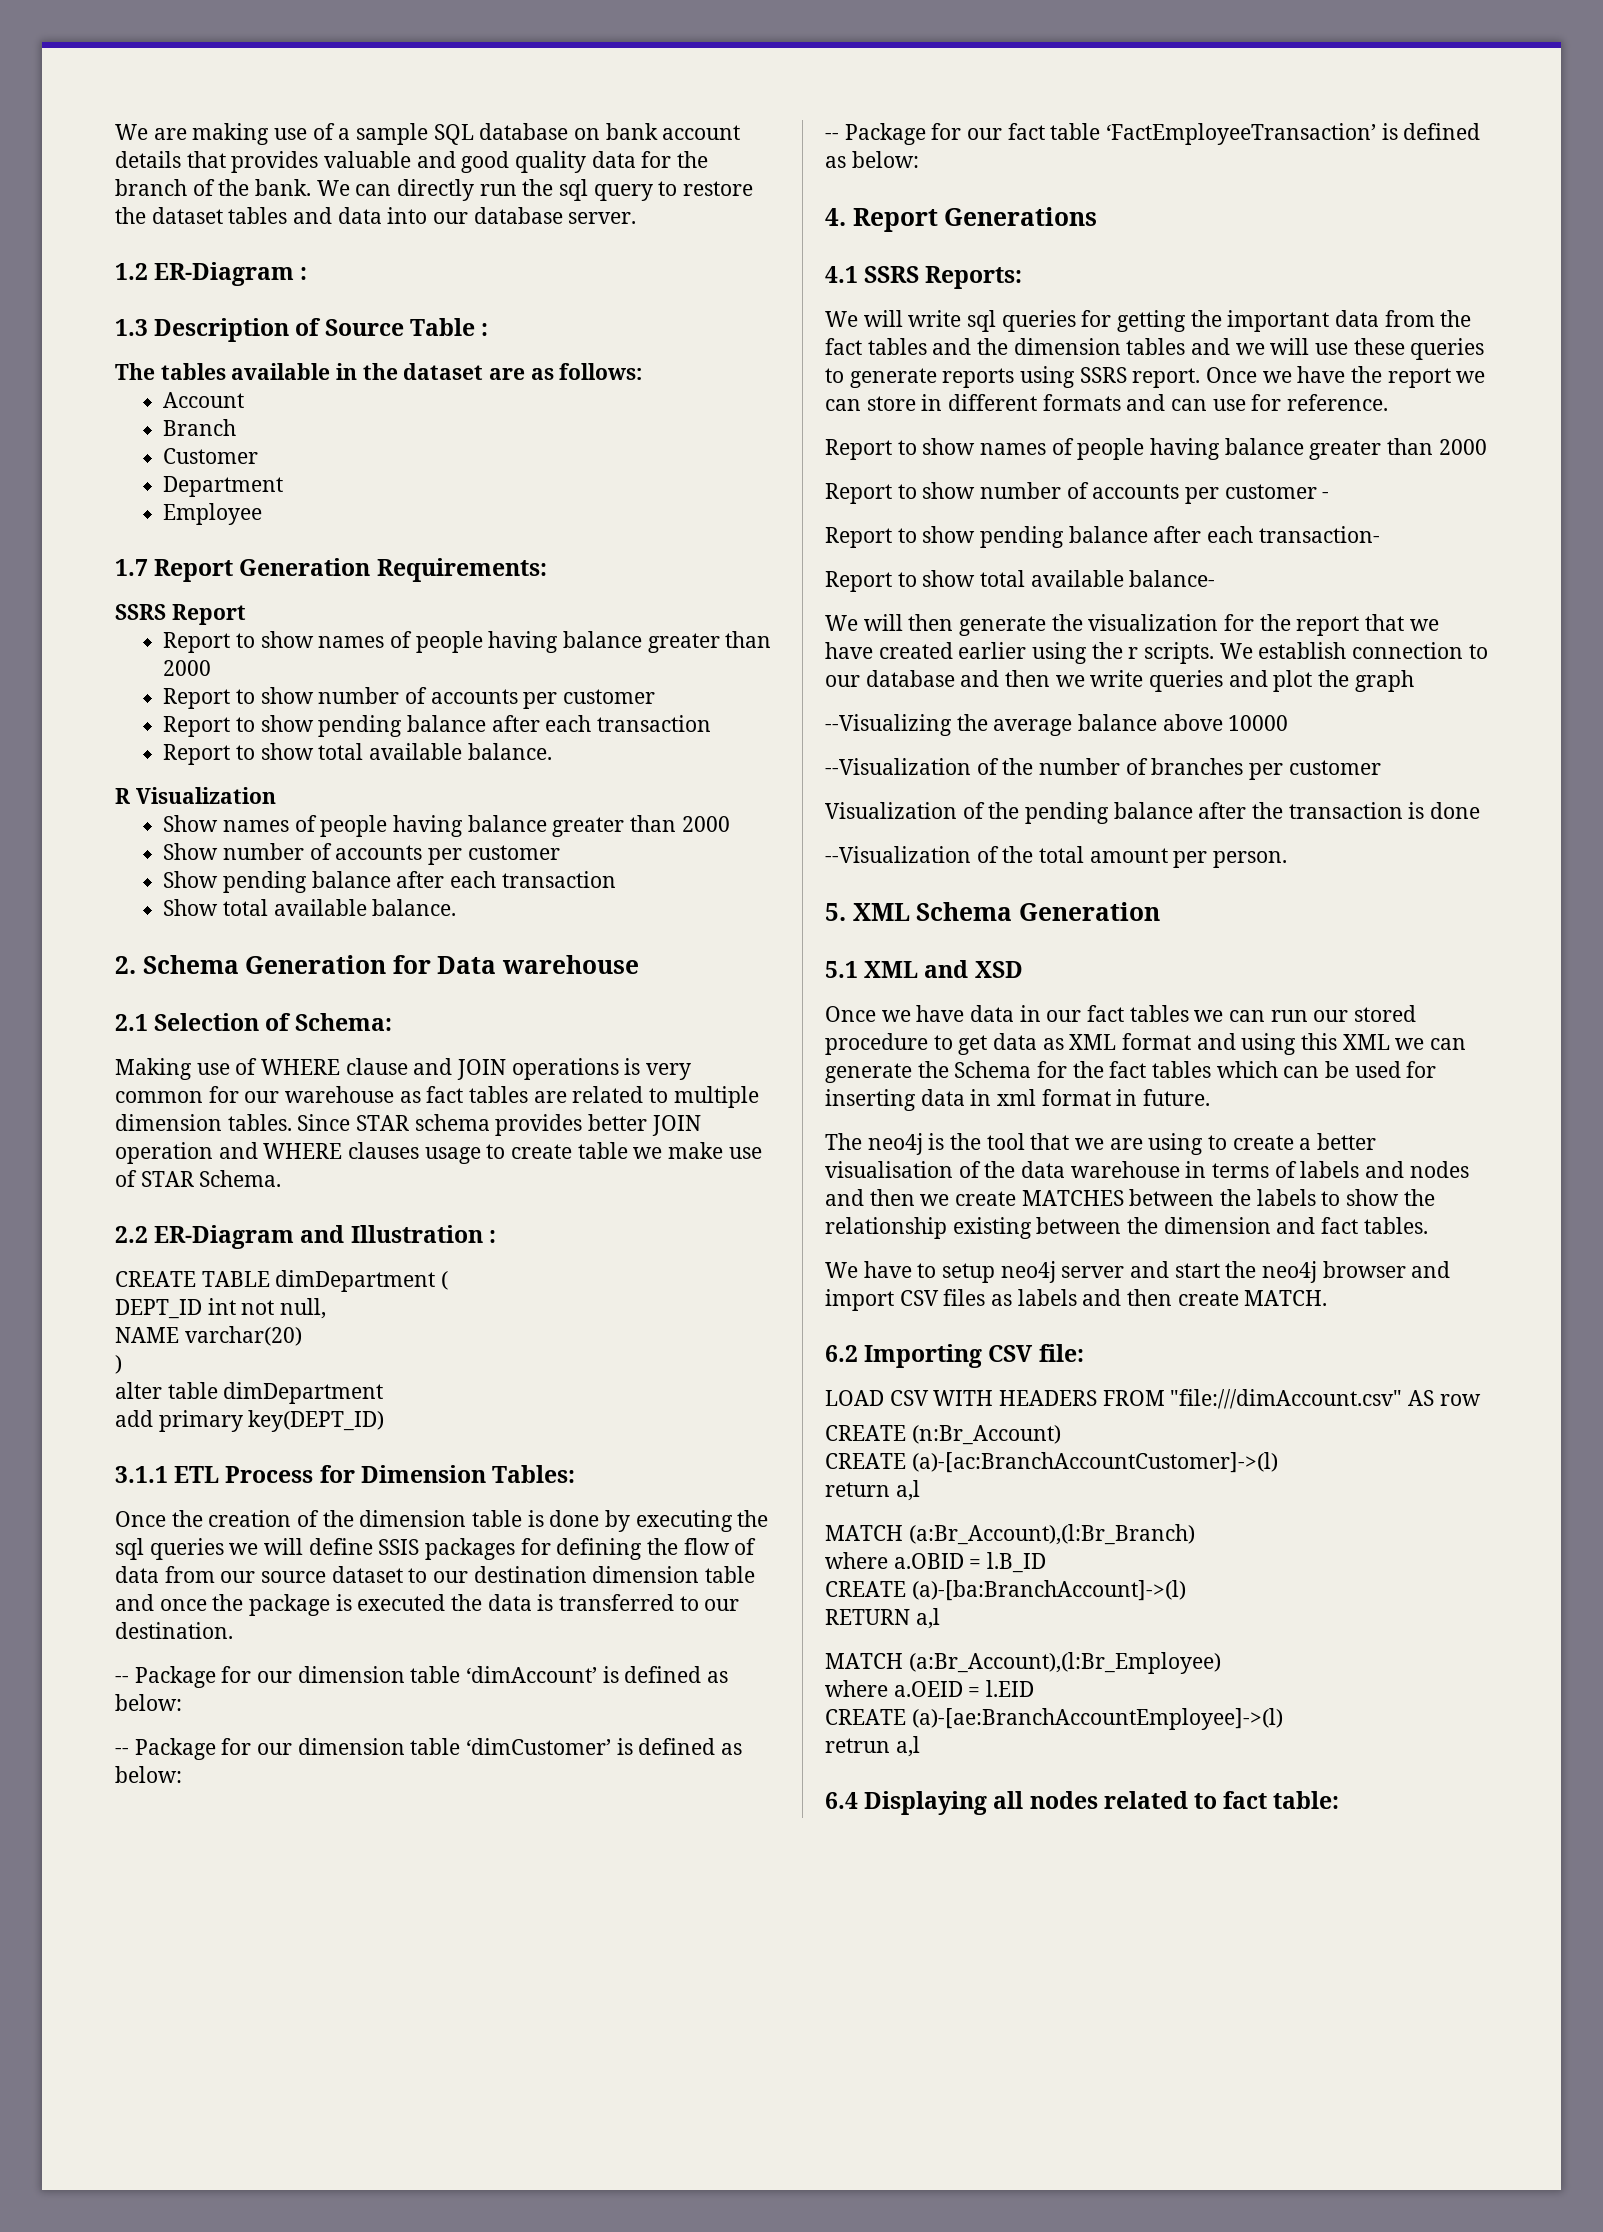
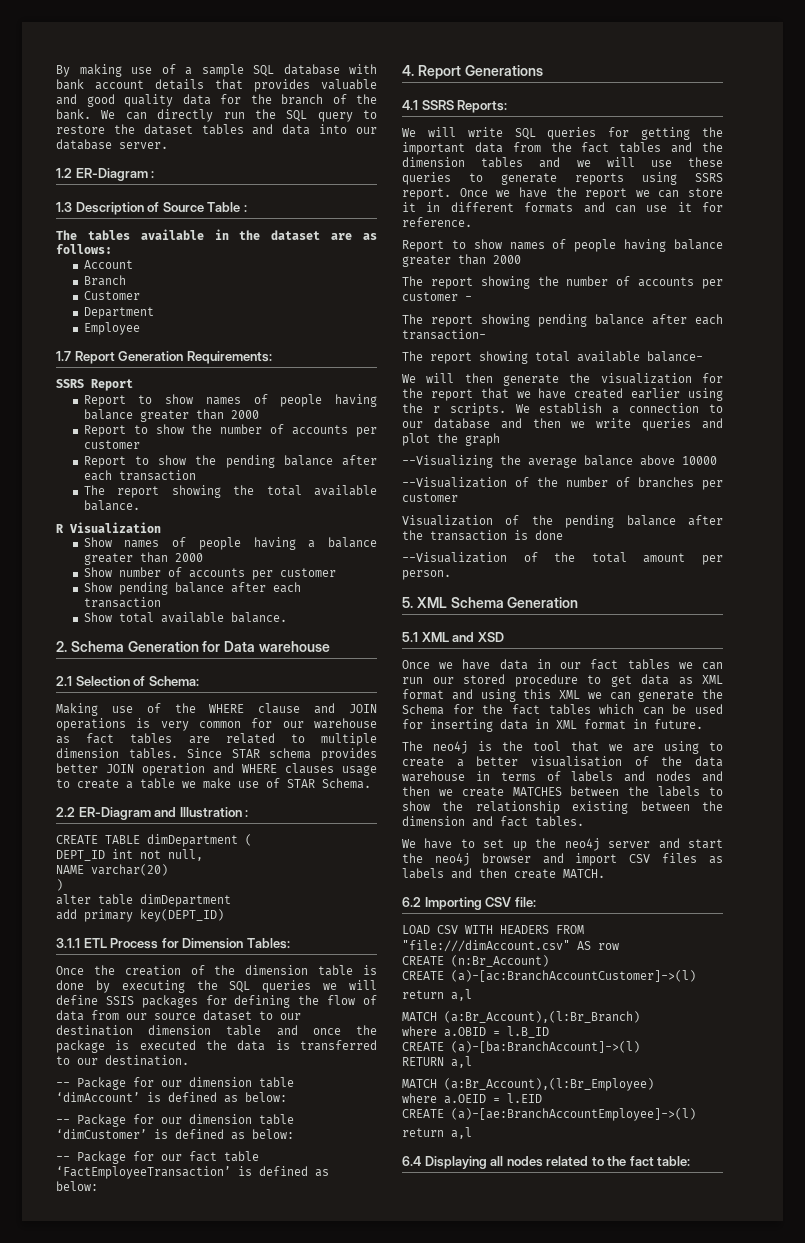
[115,124,187,140] We are -> [56,65,70,77] By
[574,128,601,140] on -> [349,64,377,74] with
[559,179,589,201] sql -> [286,110,308,122] SQL
(314, 695) none -> [191,424,213,434] the
[318,715,712,737] [163,743,314,765] pending balance after each transaction // Report to show -> [195,455,377,468] [83,470,196,481] [83,485,255,498] the pending balance after each transaction // The report showing the
(464, 826) none -> [308,540,316,548] a
(258, 1066) none -> [174,703,196,713] the
(573, 1151) none -> [126,781,133,789] a
[115,1538,144,1560] sql -> [229,981,251,993] SQL
[967,310,997,332] sql -> [514,128,536,140] SQL
(916, 403) none -> [402,202,416,212] it
(1246, 405) none -> [677,202,692,212] it
[825,482,976,504] Report to show -> [402,276,559,289] The report showing the
[825,526,976,548] Report to show -> [402,314,530,327] The report showing
[825,570,976,592] Report to show -> [402,351,528,364] The report showing
(1347, 650) none -> [612,406,620,414] a
[997,1089,1037,1106] xml -> [556,720,577,729] XML
[942,1263,996,1283] setup -> [483,838,557,851] set up the
[825,1738,890,1753] retrun -> [402,1128,444,1137] return
(1218, 1801) none -> [607,1156,627,1166] the

